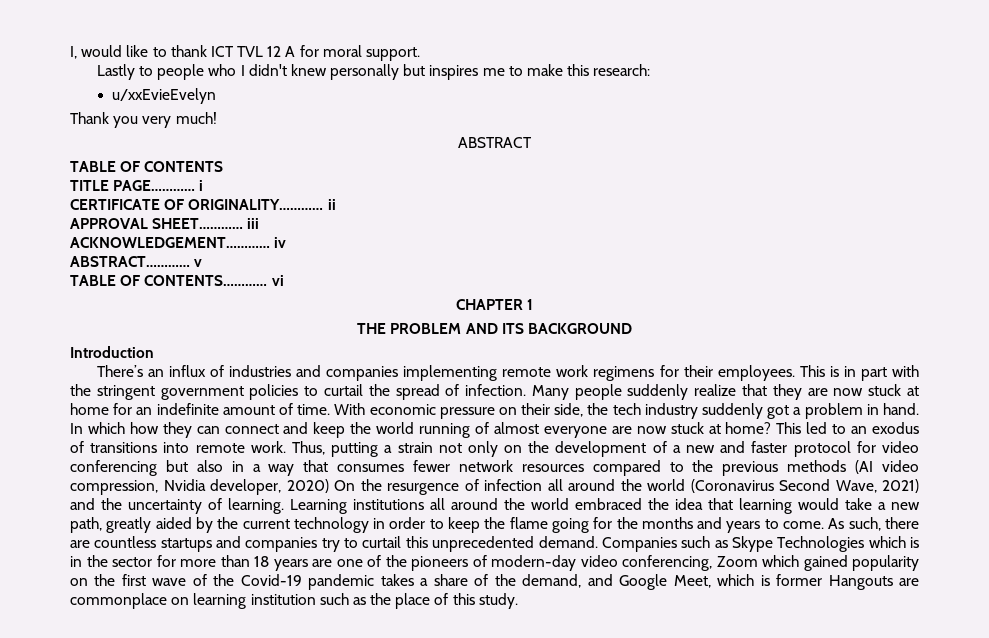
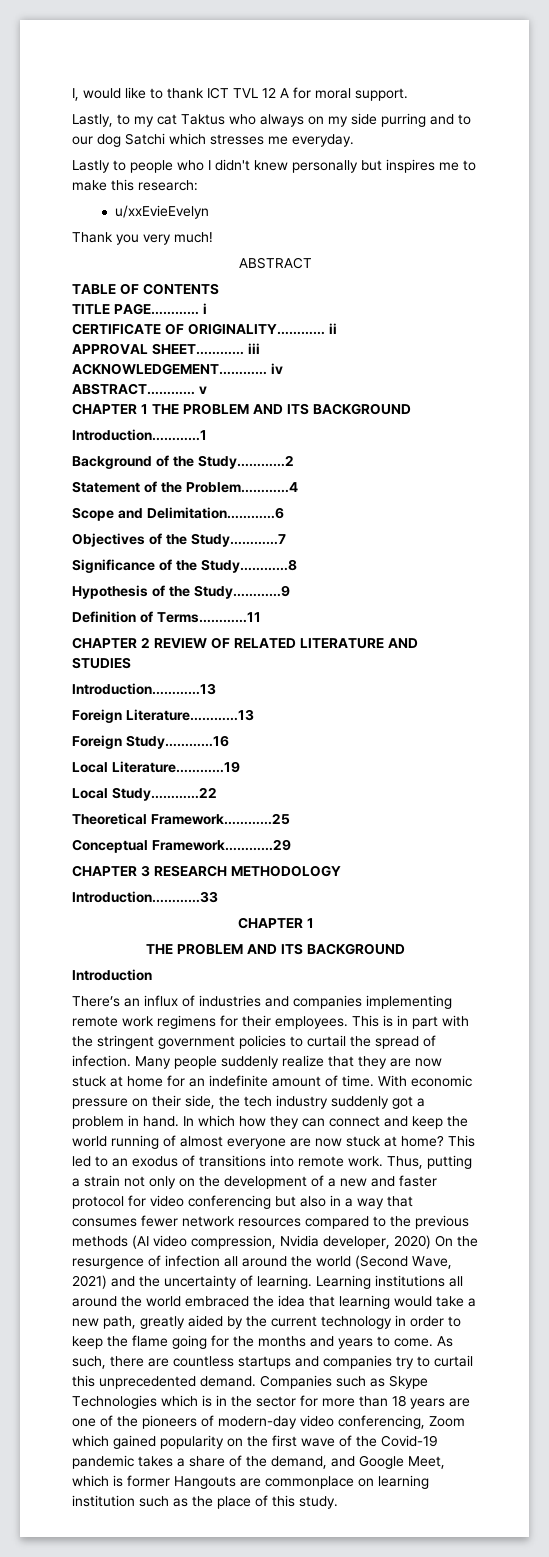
(421, 54) none -> [72,113,471,127] [72,133,354,147] // Lastly, to my cat Taktus who always on my side purring and to our dog Satchi which stresses me everyday.
[70,275,284,286] TABLE OF CONTENTS………… vi -> [72,403,411,415] [72,429,207,441] [72,455,294,469] [72,481,298,493] [72,507,284,521] [72,533,286,547] [72,559,297,573] [72,585,290,599] [72,611,261,623] [72,637,418,649] [72,657,131,669] [72,683,216,695] [72,709,254,723] [72,735,229,749] [72,761,240,773] [72,787,217,801] [72,813,290,825] [72,839,291,853] [72,865,341,877] [72,891,218,903] CHAPTER 1 THE PROBLEM AND ITS BACKGROUND // Introduction…………1 // Background of the Study…………2 // Statement of the Problem…………4 // Scope and Delimitation…………6 // Objectives of the Study…………7 // Significance of the Study…………8 // Hypothesis of the Study…………9 // Definition of Terms…………11 // CHAPTER 2 REVIEW OF RELATED LITERATURE AND STUDIES // Introduction…………13 // Foreign Literature…………13 // Foreign Study…………16 // Local Literature…………19 // Local Study…………22 // Theoretical Framework…………25 // Conceptual Framework…………29 // CHAPTER 3 RESEARCH METHODOLOGY // Introduction…………33
[690,479,830,493] (Coronavirus Second -> [355,1255,408,1269] (Second

